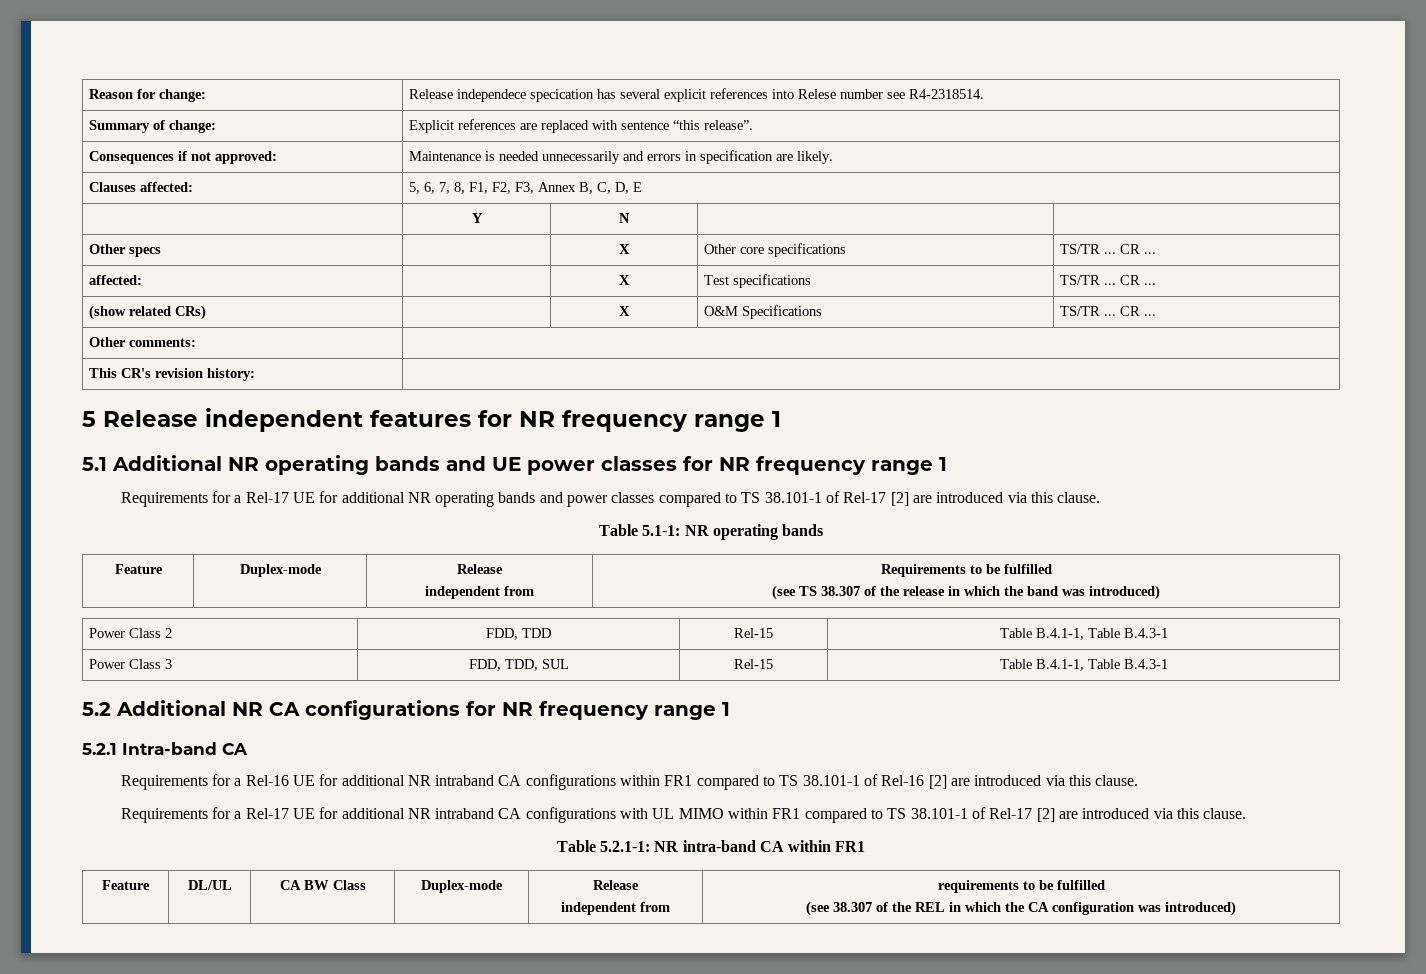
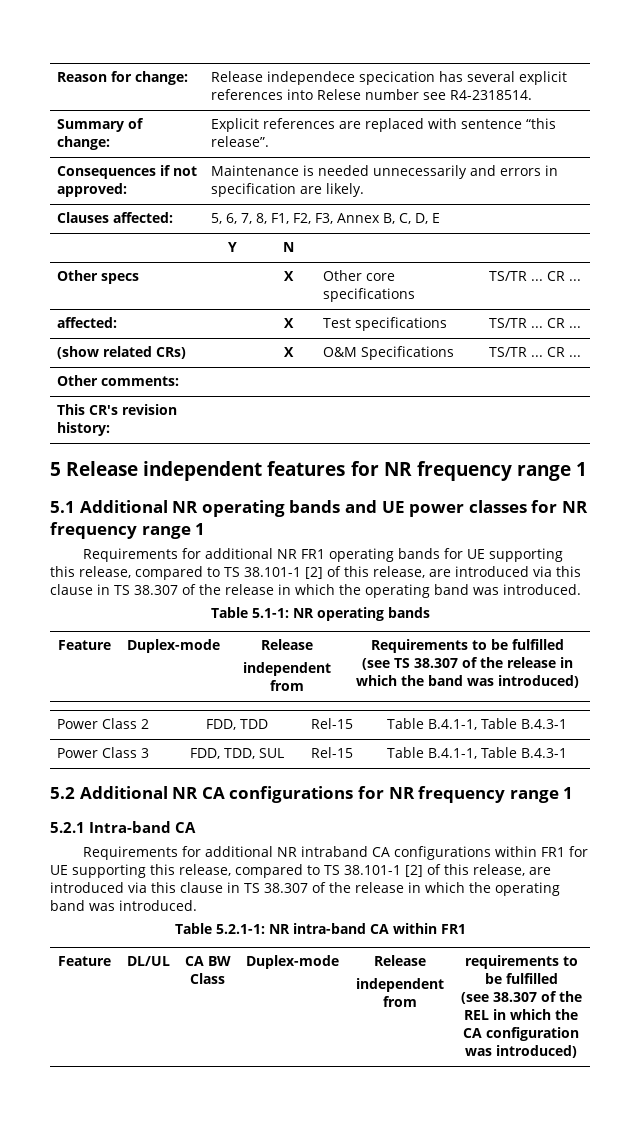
[234,491,1101,507] a Rel-17 UE for additional NR operating bands and power classes compared to TS 38.101-1 of Rel-17 [2] are introduced via this clause. -> [204,548,563,562] [50,566,581,580] [50,584,581,598] additional NR FR1 operating bands for UE supporting this release, compared to TS 38.101-1 [2] of this release, are introduced via this clause in TS 38.307 of the release in which the operating band was introduced.
[234,774,339,786] a Rel-16 UE for -> (201, 851) none
[696,774,1139,790] [120,807,1247,823] compared to TS 38.101-1 of Rel-16 [2] are introduced via this clause. // Requirements for a Rel-17 UE for additional NR intraband CA configurations with UL MIMO within FR1 compared to TS 38.101-1 of Rel-17 [2] are introduced via this clause. -> [568,846,588,857] [50,864,551,878] [50,882,560,896] [50,900,197,911] for UE supporting this release, compared to TS 38.101-1 [2] of this release, are introduced via this clause in TS 38.307 of the release in which the operating band was introduced.

